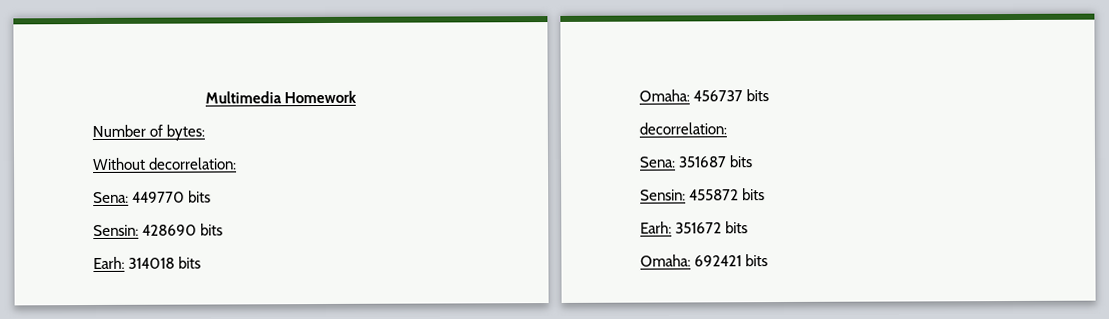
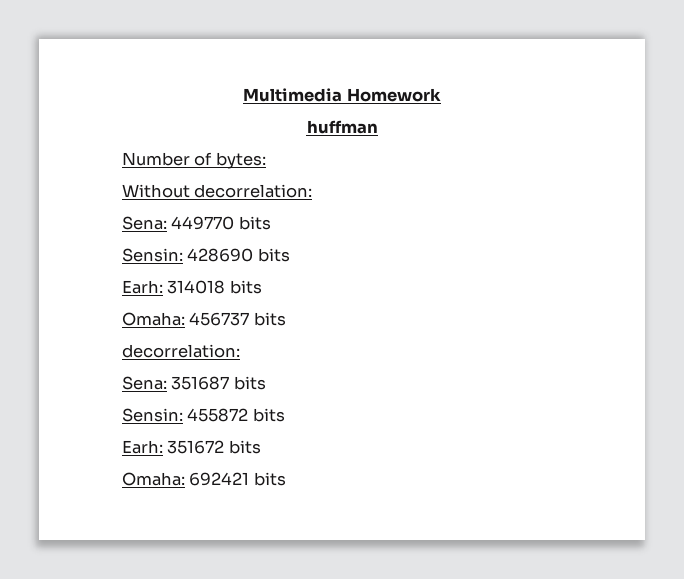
(358, 97) none -> [306,120,378,134] // huffman

